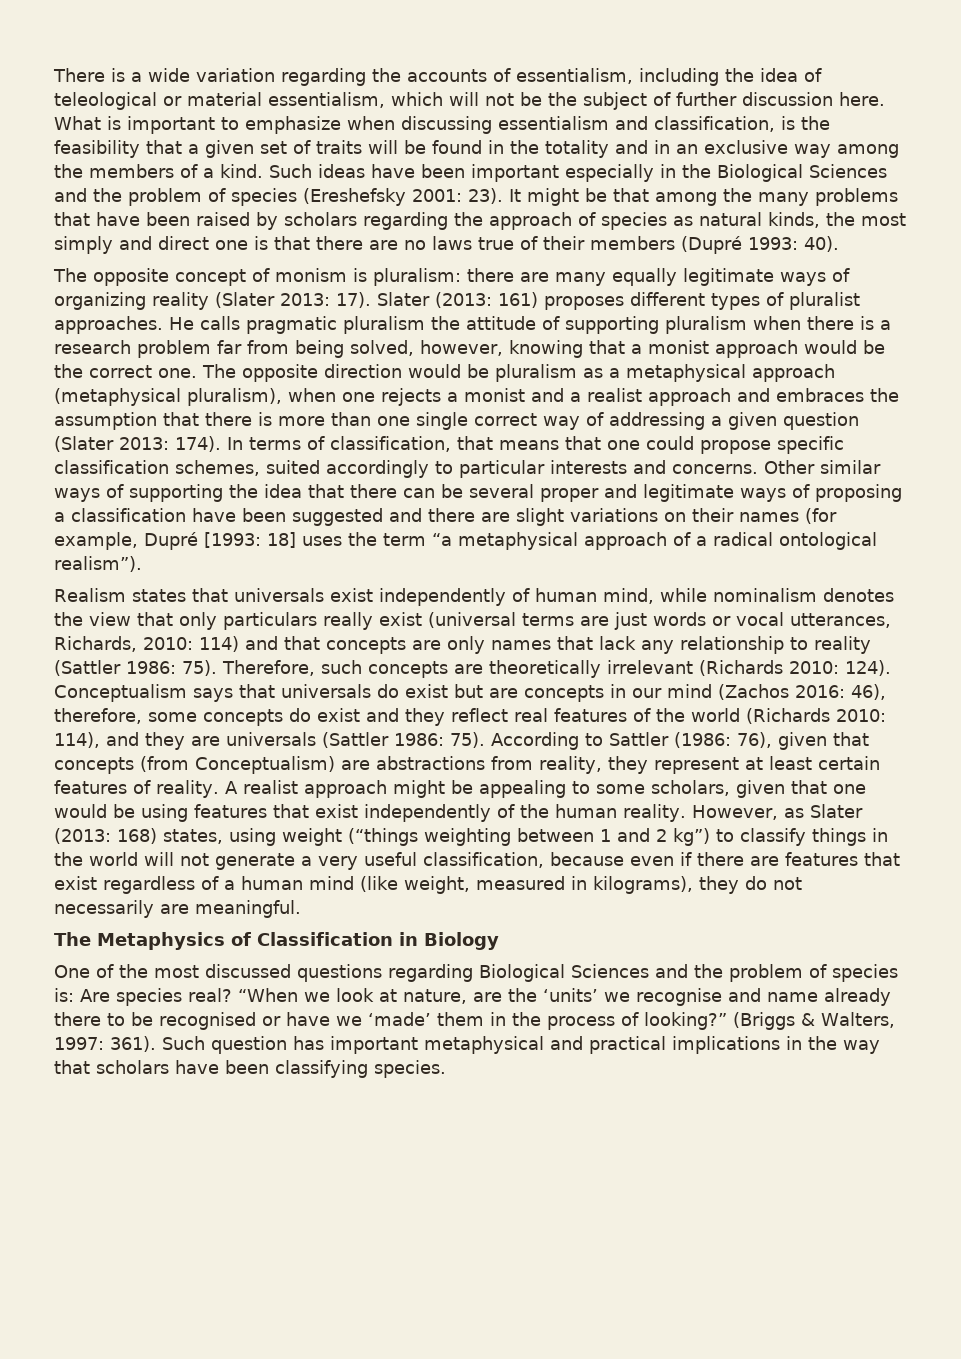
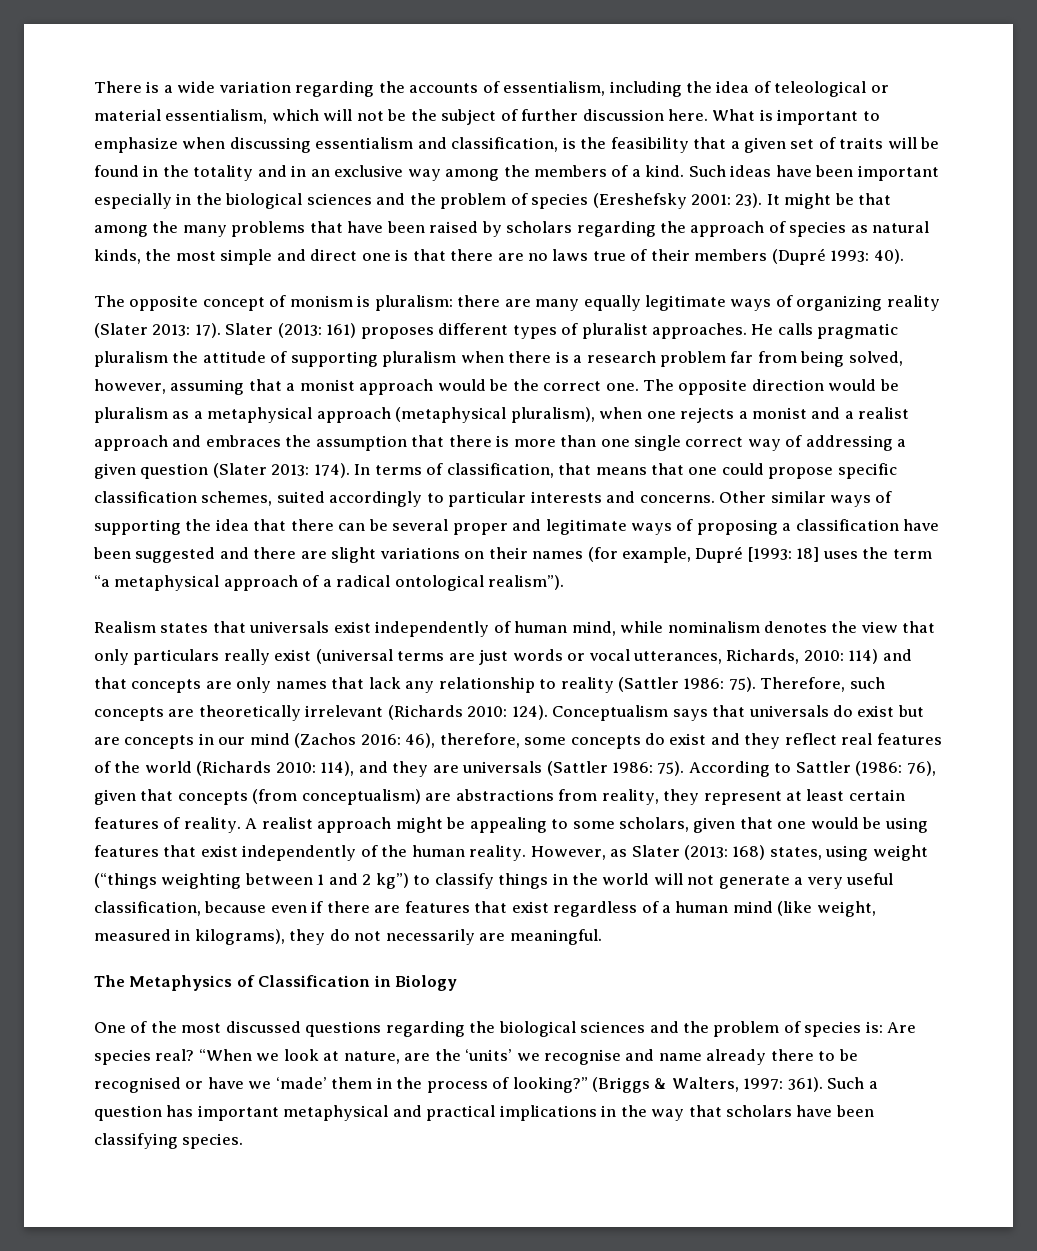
[717,164,887,182] Biological Sciences -> [225,193,372,209] biological sciences
[54,236,113,254] simply -> [220,249,273,265] simple
[509,340,583,358] knowing -> [170,379,245,395] assuming
[195,756,335,774] Conceptualism) -> [301,789,421,805] conceptualism)
[479,964,649,982] Biological Sciences -> [469,1021,646,1037] the biological sciences
(205, 1043) none -> [868,1081,878,1089] a

